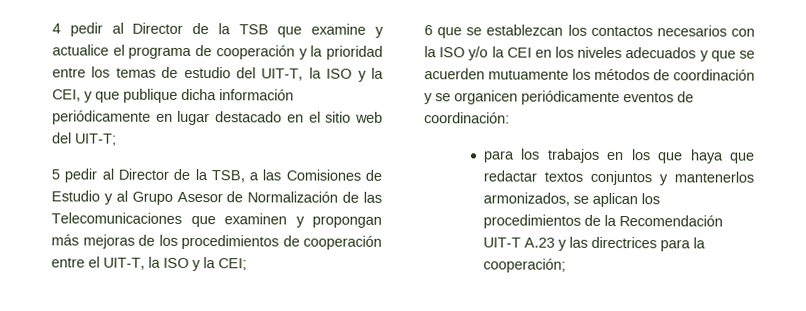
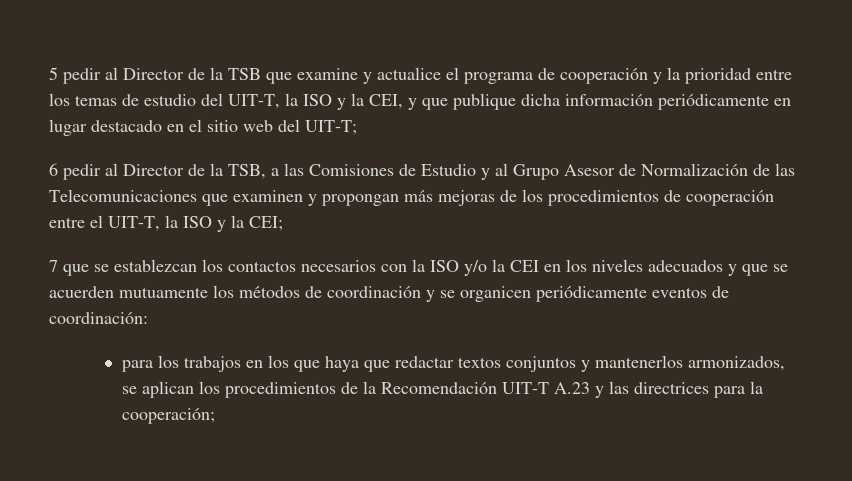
[52,23,61,34] 4 -> [49,67,58,80] 5
[51,169,60,180] 5 -> [49,163,58,176] 6
[424,25,433,36] 6 -> [49,260,58,272] 7

